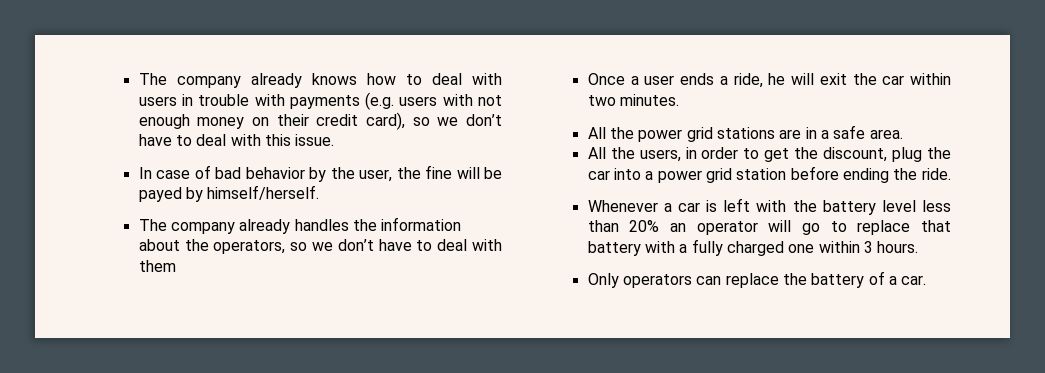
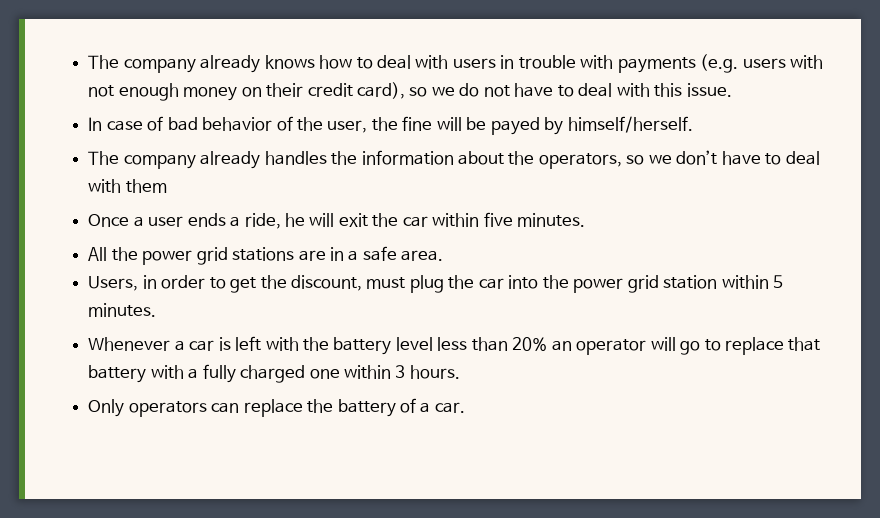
[465,114,502,126] don’t -> [459,83,510,97] do not
[309,167,327,182] by -> [276,116,293,131] of
[587,95,616,106] two -> [483,212,513,227] five
[587,147,681,162] All the users, -> [88,276,139,291] Users,
(888, 154) none -> [366,277,406,289] must
[645,171,654,180] a -> [542,275,569,289] the
[790,166,951,183] before ending the ride. -> [721,275,783,289] [88,303,157,317] within 5 minutes.

